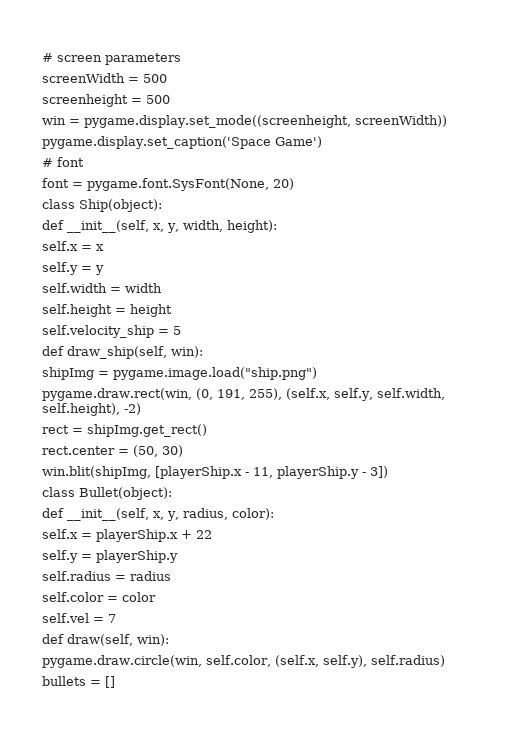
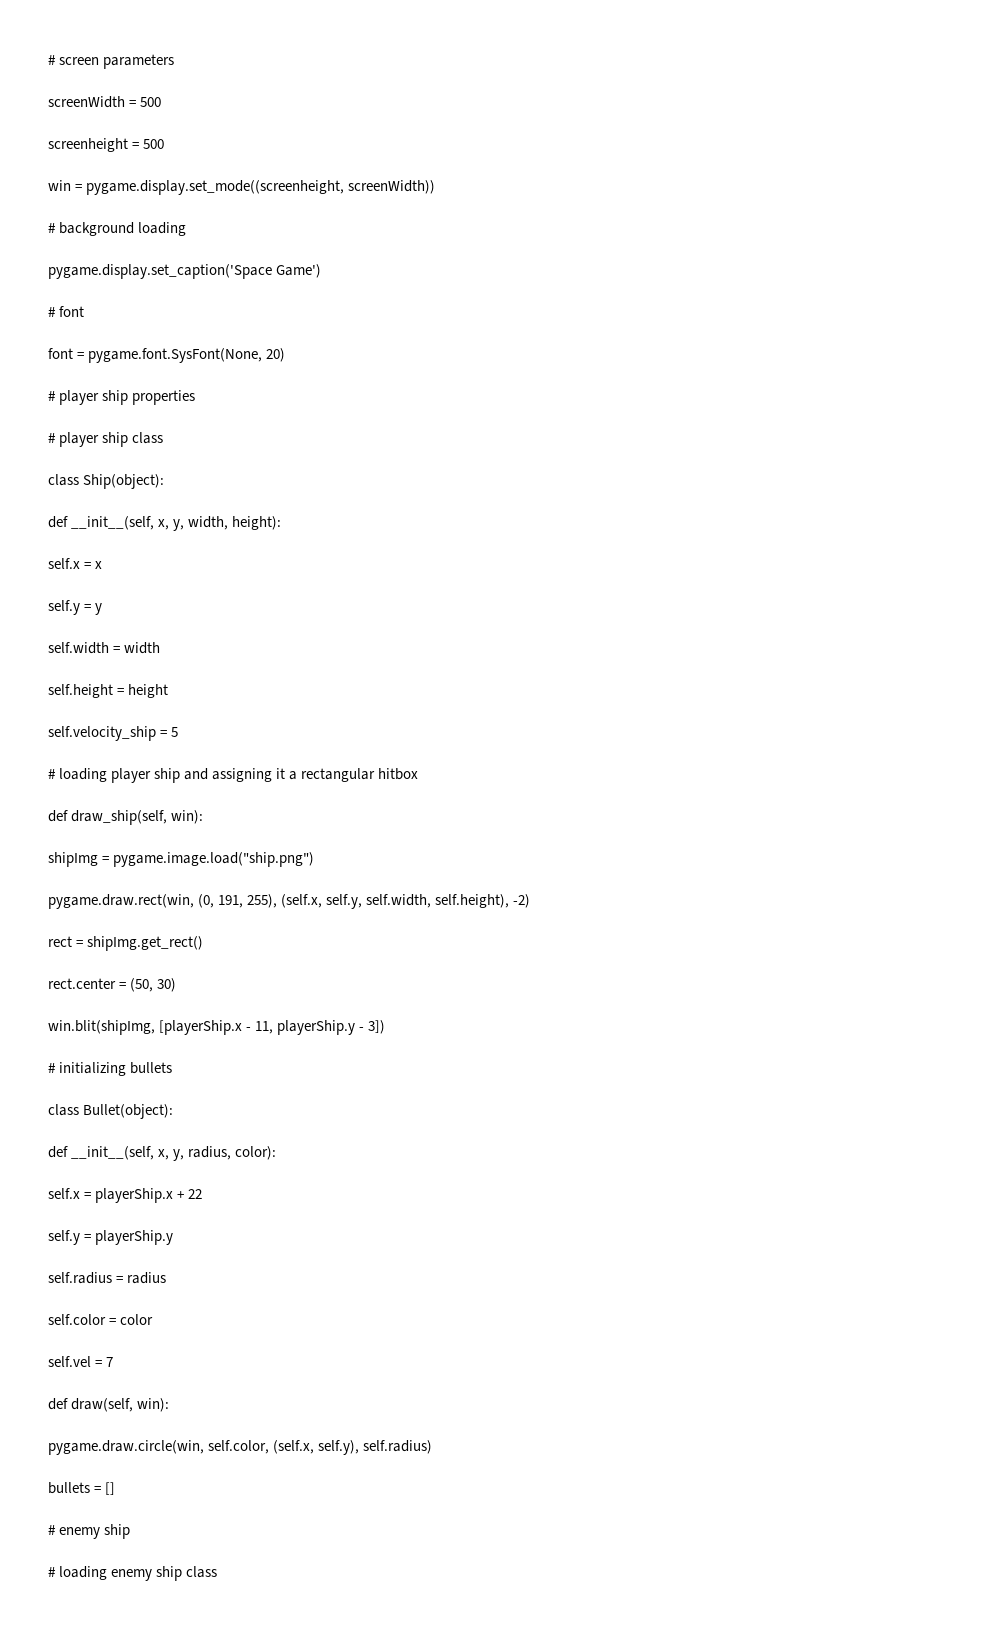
(447, 121) none -> [48,222,187,236] // # background loading
(294, 184) none -> [48,390,196,405] [48,432,164,447] // # player ship properties // # player ship class
(181, 330) none -> [48,768,419,783] // # loading player ship and assigning it a rectangular hitbox
(388, 472) none -> [48,1062,173,1076] // # initializing bullets
(115, 682) none -> [48,1524,131,1539] [48,1566,218,1581] // # enemy ship // # loading enemy ship class

